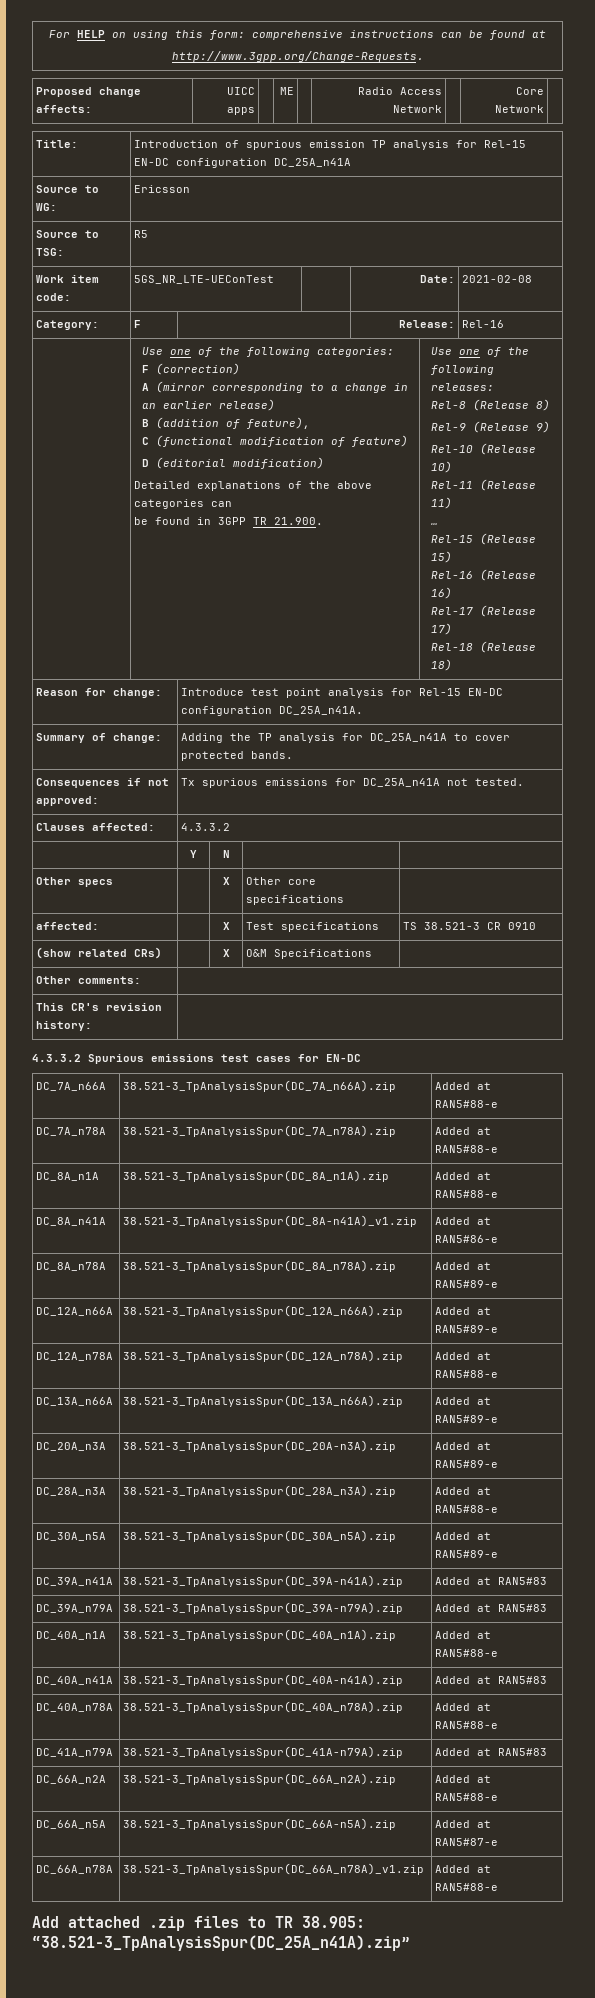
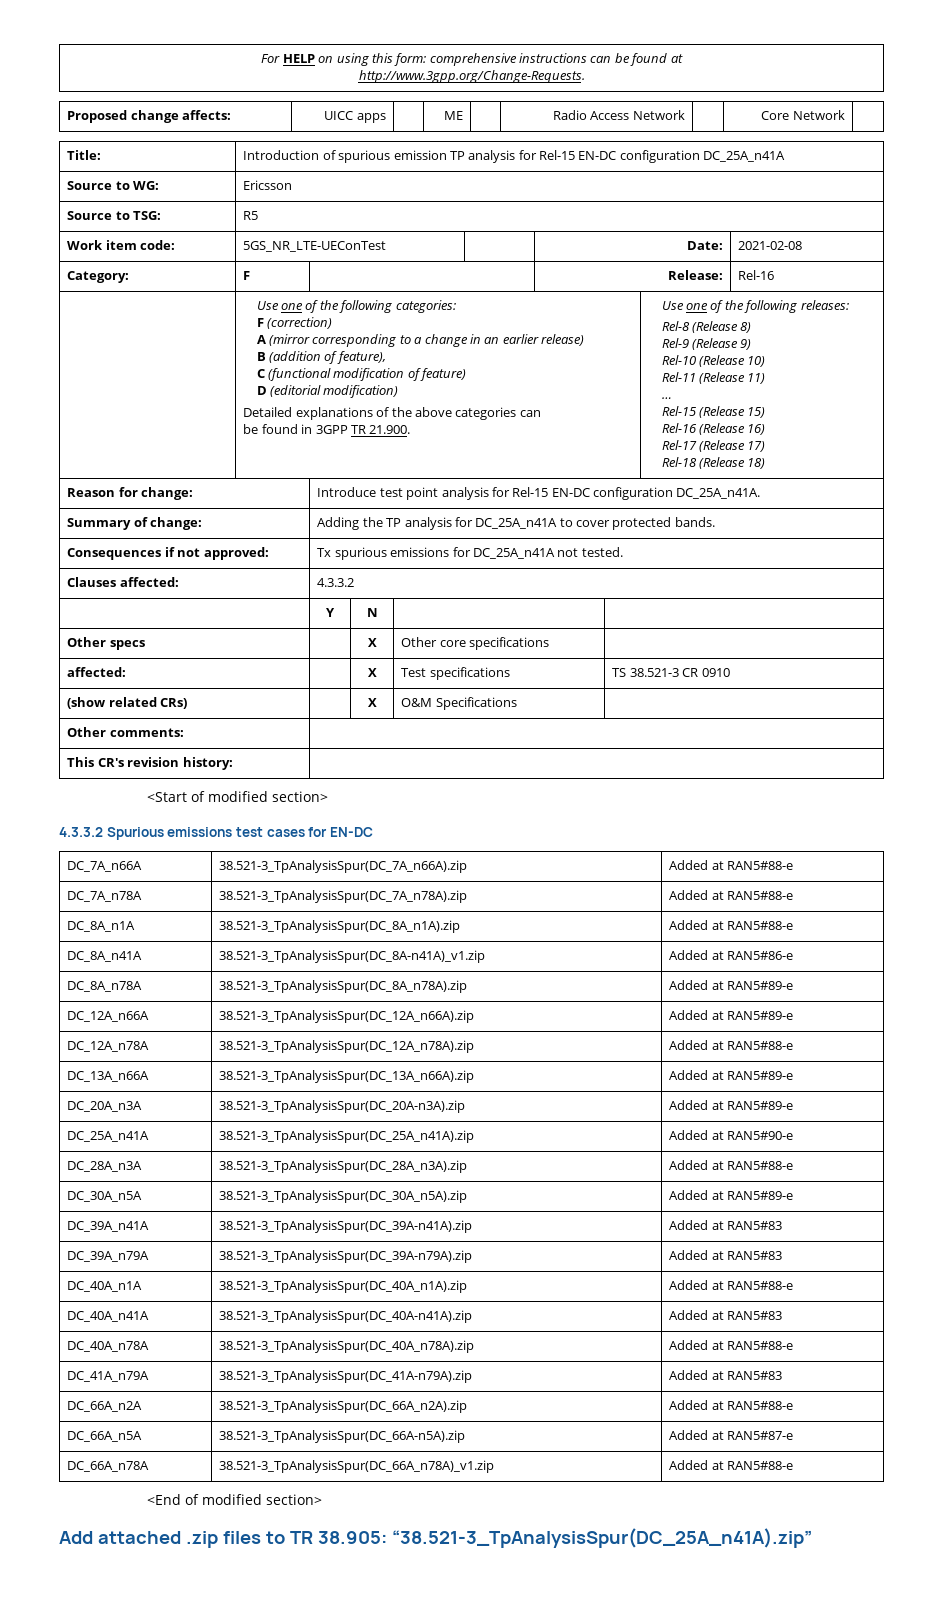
(93, 1026) none -> [147,791,329,802] // <Start of modified section>
(499, 1464) none -> [67,1131,150,1142] [219,1130,475,1143] [669,1130,794,1140] // DC_25A_n41A | 38.521-3_TpAnalysisSpur(DC_25A_n41A).zip | Added at RAN5#90-e
(499, 1887) none -> [147,1494,323,1505] // <End of modified section>

